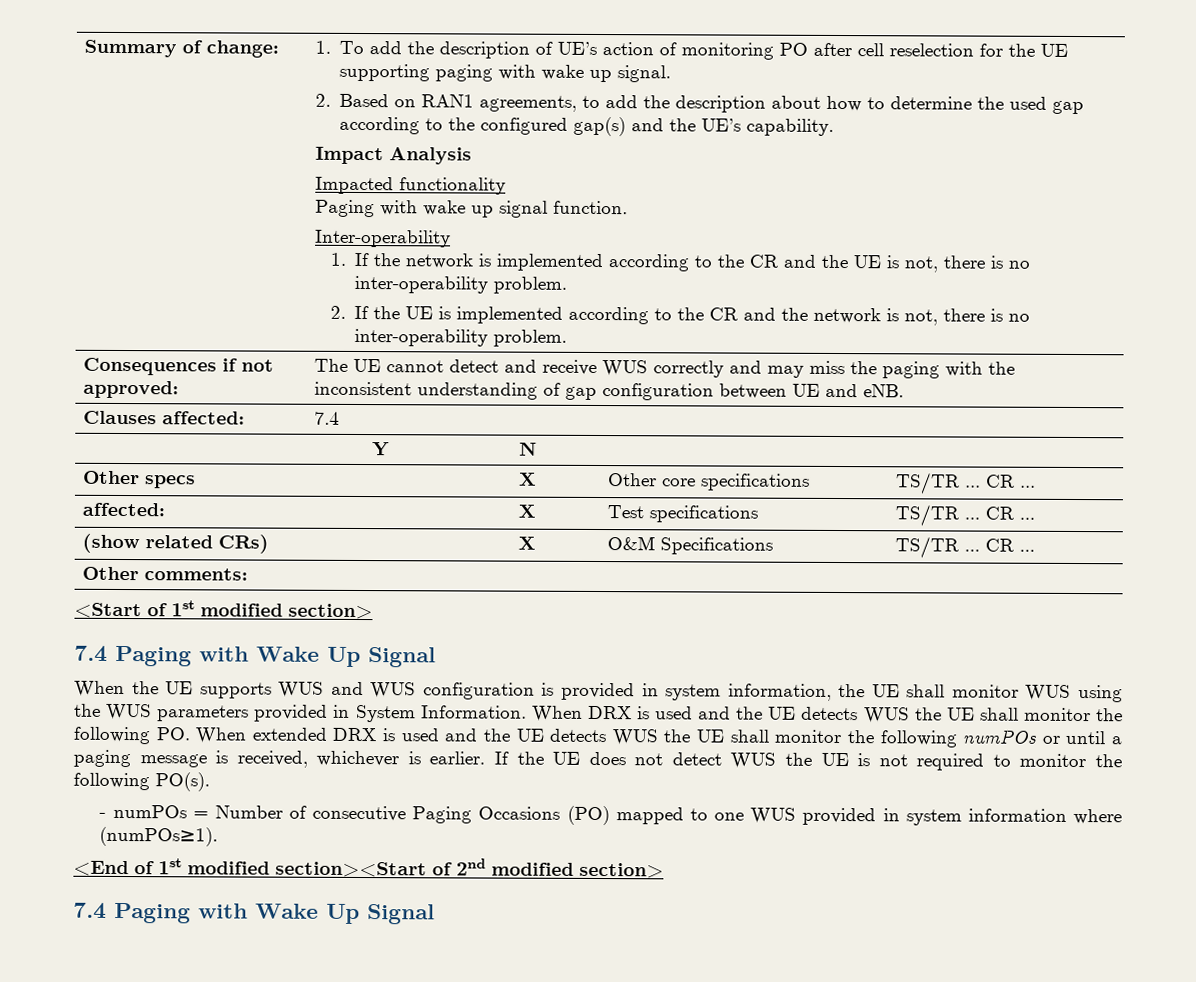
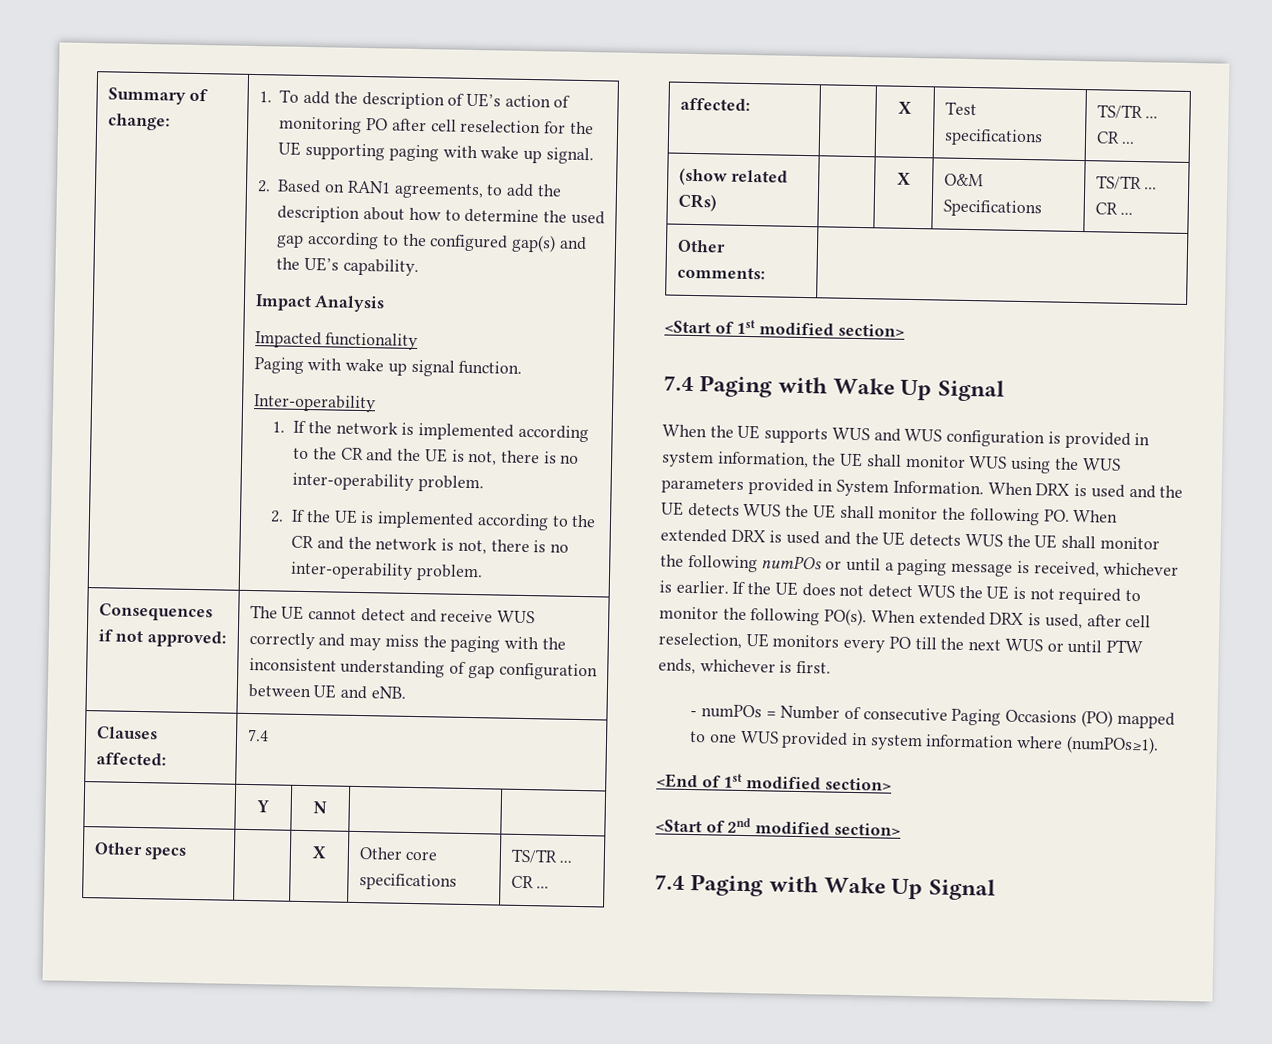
(210, 782) none -> [870,610,1152,630] [658,632,1143,654] [658,658,832,675] When extended DRX is used, after cell reselection, UE monitors every PO till the next WUS or until PTW ends, whichever is first.
[275,861,427,878] section><Start -> [824,777,892,791] [655,819,702,833] section> // <Start

